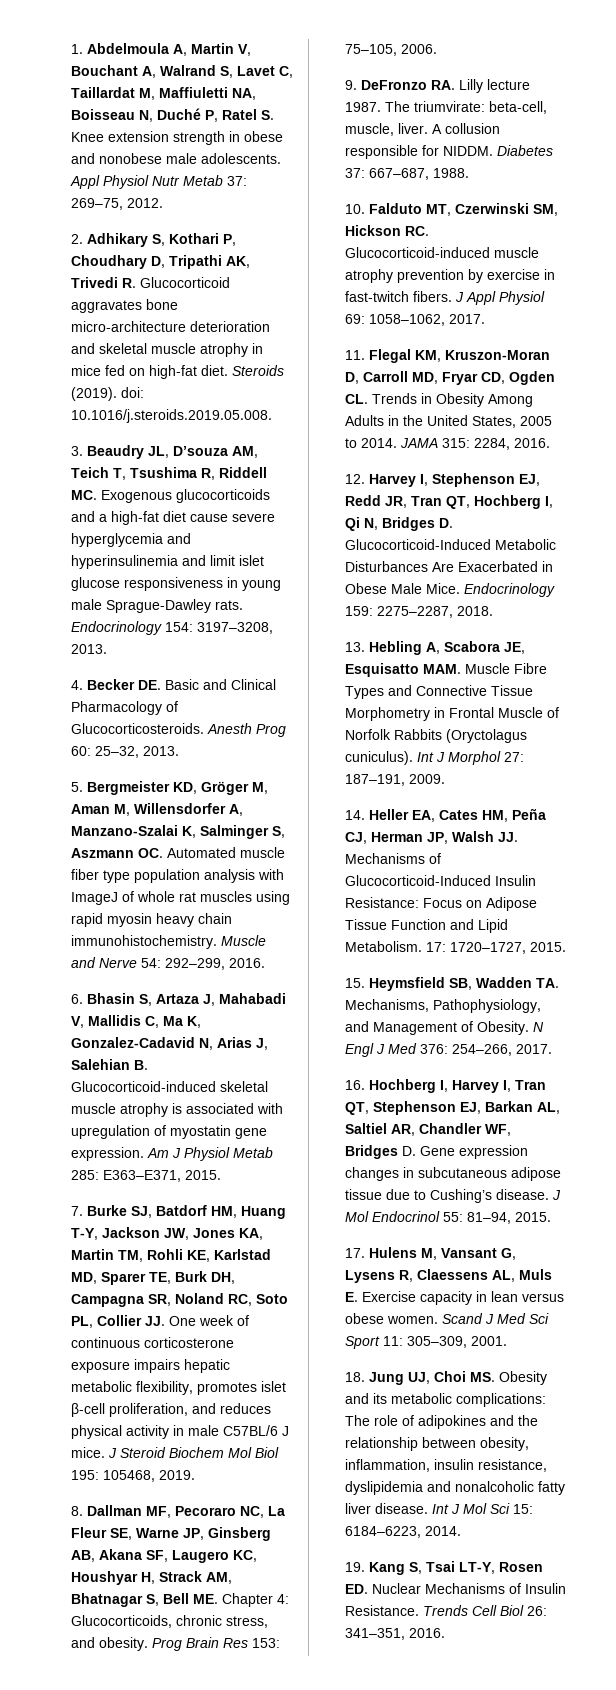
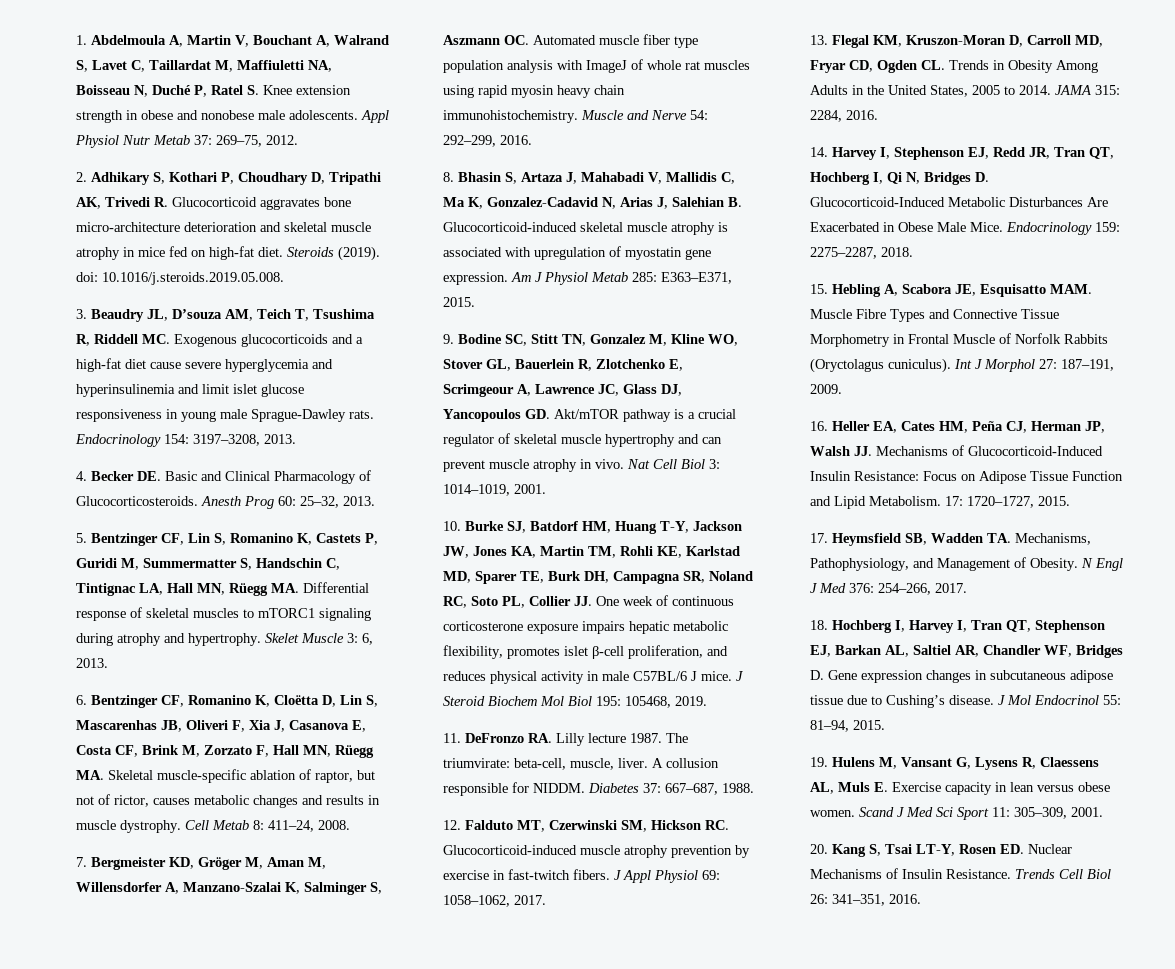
(84, 787) none -> [91,533,379,546] [76,558,341,570] [76,582,370,596] [76,607,372,621] [76,633,374,646] [76,658,109,668] [76,695,379,708] [76,720,367,732] [76,745,375,758] [76,769,376,783] [76,794,381,808] [76,820,351,833] [76,857,88,867] Bentzinger CF, Lin S, Romanino K, Castets P, Guridi M, Summermatter S, Handschin C, Tintignac LA, Hall MN, Rüegg MA. Differential response of skeletal muscles to mTORC1 signaling during atrophy and hypertrophy. Skelet Muscle 3: 6, 2013. // 6. Bentzinger CF, Romanino K, Cloëtta D, Lin S, Mascarenhas JB, Oliveri F, Xia J, Casanova E, Costa CF, Brink M, Zorzato F, Hall MN, Rüegg MA. Skeletal muscle-specific ablation of raptor, but not of rictor, causes metabolic changes and results in muscle dystrophy. Cell Metab 8: 411–24, 2008. // 7.
[71,994,84,1004] 6. -> [443,172,455,182] 8.
[71,1206,84,1216] 7. -> [443,334,739,346] [443,359,684,371] [443,384,683,397] [443,409,737,422] [443,433,723,447] [443,459,721,472] [443,484,547,496] [443,521,462,531] 9. Bodine SC, Stitt TN, Gonzalez M, Kline WO, Stover GL, Bauerlein R, Zlotchenko E, Scrimgeour A, Lawrence JC, Glass DJ, Yancopoulos GD. Akt/mTOR pathway is a crucial regulator of skeletal muscle hypertrophy and can prevent muscle atrophy in vivo. Nat Cell Biol 3: 1014–1019, 2001. // 10.
[71,1505,286,1518] [71,1527,272,1541] [71,1549,258,1563] [71,1571,233,1585] [71,1593,290,1607] [71,1615,269,1628] [71,1637,281,1651] [345,44,438,56] [345,80,358,90] 8. Dallman MF, Pecoraro NC, La Fleur SE, Warne JP, Ginsberg AB, Akana SF, Laugero KC, Houshyar H, Strack AM, Bhatnagar S, Bell ME. Chapter 4: Glucocorticoids, chronic stress, and obesity. Prog Brain Res 153: 75–105, 2006. // 9. -> [443,733,462,743] 11.
[345,204,366,214] 10. -> [443,820,462,830] 12.
[345,350,366,360] 11. -> [810,35,829,45] 13.
[345,474,366,484] 12. -> [810,147,829,157] 14.
[345,642,366,652] 13. -> [810,284,829,294] 15.
[345,810,366,820] 14. -> [810,421,829,431] 16.
[345,978,366,988] 15. -> [810,533,829,543] 17.
[345,1080,366,1090] 16. -> [810,620,829,630] 18.
[345,1248,366,1258] 17. -> [810,757,829,767] 19.
[345,1371,548,1385] [345,1393,547,1407] [345,1415,539,1429] [345,1437,530,1451] [345,1459,548,1472] [345,1481,566,1495] [345,1503,534,1514] [345,1526,462,1538] [345,1562,366,1572] 18. Jung UJ, Choi MS. Obesity and its metabolic complications: The role of adipokines and the relationship between obesity, inflammation, insulin resistance, dyslipidemia and nonalcoholic fatty liver disease. Int J Mol Sci 15: 6184–6223, 2014. // 19. -> [810,844,829,854] 20.

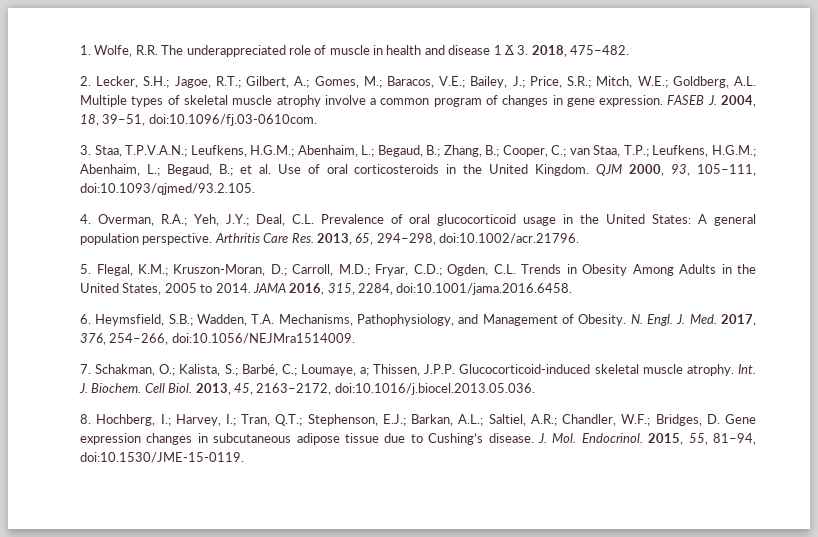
[91,35,390,47] [76,60,333,72] [76,85,352,97] [76,110,390,123] [75,135,299,148] [76,172,382,185] [76,197,352,210] [76,222,372,232] [76,246,381,261] [76,272,285,285] [76,309,376,322] [76,334,364,347] [76,358,334,372] [76,384,305,397] [76,409,375,422] [75,434,297,447] [76,470,372,484] [76,496,376,509] [76,533,379,546] [76,558,341,570] [76,582,370,596] [76,607,372,621] [76,633,374,646] [76,658,109,668] [76,695,379,708] [76,720,367,732] [76,745,375,758] [76,769,376,783] [76,794,381,808] [76,820,351,833] [76,857,327,870] [76,882,383,895] [443,34,699,48] [443,59,751,73] [443,85,626,98] [443,110,709,123] [443,135,533,147] [443,172,736,184] [443,197,743,209] [443,222,729,235] [443,246,712,260] [443,272,733,285] [443,297,476,307] [443,334,739,346] [443,359,684,371] [443,384,683,397] [443,409,737,422] [443,433,723,447] [443,459,721,472] [443,484,547,496] [443,521,743,534] [443,546,741,558] [443,571,754,584] [443,595,735,608] [443,621,729,634] [443,645,729,659] [443,671,744,684] [443,696,708,708] [443,733,689,746] [443,758,720,770] [443,782,755,796] [443,820,730,832] [443,845,751,858] [443,869,721,883] [443,895,547,907] [810,35,1104,48] [810,60,946,73] Abdelmoula A, Martin V, Bouchant A, Walrand S, Lavet C, Taillardat M, Maffiuletti NA, Boisseau N, Duché P, Ratel S. Knee extension strength in obese and nonobese male adolescents. Appl Physiol Nutr Metab 37: 269–75, 2012. // 2. Adhikary S, Kothari P, Choudhary D, Tripathi AK, Trivedi R. Glucocorticoid aggravates bone micro-architecture deterioration and skeletal muscle atrophy in mice fed on high-fat diet. Steroids (2019). doi: 10.1016/j.steroids.2019.05.008. // 3. Beaudry JL, D’souza AM, Teich T, Tsushima R, Riddell MC. Exogenous glucocorticoids and a high-fat diet cause severe hyperglycemia and hyperinsulinemia and limit islet glucose responsiveness in young male Sprague-Dawley rats. Endocrinology 154: 3197–3208, 2013. // 4. Becker DE. Basic and Clinical Pharmacology of Glucocorticosteroids. Anesth Prog 60: 25–32, 2013. // 5. Bentzinger CF, Lin S, Romanino K, Castets P, Guridi M, Summermatter S, Handschin C, Tintignac LA, Hall MN, Rüegg MA. Differential response of skeletal muscles to mTORC1 signaling during atrophy and hypertrophy. Skelet Muscle 3: 6, 2013. // 6. Bentzinger CF, Romanino K, Cloëtta D, Lin S, Mascarenhas JB, Oliveri F, Xia J, Casanova E, Costa CF, Brink M, Zorzato F, Hall MN, Rüegg MA. Skeletal muscle-specific ablation of raptor, but not of rictor, causes metabolic changes and results in muscle dystrophy. Cell Metab 8: 411–24, 2008. // 7. Bergmeister KD, Gröger M, Aman M, Willensdorfer A, Manzano-Szalai K, Salminger S, Aszmann OC. Automated muscle fiber type population analysis with ImageJ of whole rat muscles using rapid myosin heavy chain immunohistochemistry. Muscle and Nerve 54: 292–299, 2016. // 8. Bhasin S, Artaza J, Mahabadi V, Mallidis C, Ma K, Gonzalez-Cadavid N, Arias J, Salehian B. Glucocorticoid-induced skeletal muscle atrophy is associated with upregulation of myostatin gene expression. Am J Physiol Metab 285: E363–E371, 2015. // 9. Bodine SC, Stitt TN, Gonzalez M, Kline WO, Stover GL, Bauerlein R, Zlotchenko E, Scrimgeour A, Lawrence JC, Glass DJ, Yancopoulos GD. Akt/mTOR pathway is a crucial regulator of skeletal muscle hypertrophy and can prevent muscle atrophy in vivo. Nat Cell Biol 3: 1014–1019, 2001. // 10. Burke SJ, Batdorf HM, Huang T-Y, Jackson JW, Jones KA, Martin TM, Rohli KE, Karlstad MD, Sparer TE, Burk DH, Campagna SR, Noland RC, Soto PL, Collier JJ. One week of continuous corticosterone exposure impairs hepatic metabolic flexibility, promotes islet β-cell proliferation, and reduces physical activity in male C57BL/6 J mice. J Steroid Biochem Mol Biol 195: 105468, 2019. // 11. DeFronzo RA. Lilly lecture 1987. The triumvirate: beta-cell, muscle, liver. A collusion responsible for NIDDM. Diabetes 37: 667–687, 1988. // 12. Falduto MT, Czerwinski SM, Hickson RC. Glucocorticoid-induced muscle atrophy prevention by exercise in fast-twitch fibers. J Appl Physiol 69: 1058–1062, 2017. // 13. Flegal KM, Kruszon-Moran D, Carroll MD, Fryar CD, Ogden CL. -> [94,45,630,57] [80,76,756,88] [80,95,757,107] [80,114,317,126] [80,145,757,157] [80,164,756,176] [80,183,256,195] [80,214,756,226] [80,233,580,245] [80,264,516,276] Wolfe, R.R. The underappreciated role of muscle in health and disease 1 Ϫ 3. 2018, 475–482. // 2. Lecker, S.H.; Jagoe, R.T.; Gilbert, A.; Gomes, M.; Baracos, V.E.; Bailey, J.; Price, S.R.; Mitch, W.E.; Goldberg, A.L. Multiple types of skeletal muscle atrophy involve a common program of changes in gene expression. FASEB J. 2004, 18, 39–51, doi:10.1096/fj.03-0610com. // 3. Staa, T.P.V.A.N.; Leufkens, H.G.M.; Abenhaim, L.; Begaud, B.; Zhang, B.; Cooper, C.; van Staa, T.P.; Leufkens, H.G.M.; Abenhaim, L.; Begaud, B.; et al. Use of oral corticosteroids in the United Kingdom. QJM 2000, 93, 105–111, doi:10.1093/qjmed/93.2.105. // 4. Overman, R.A.; Yeh, J.Y.; Deal, C.L. Prevalence of oral glucocorticoid usage in the United States: A general population perspective. Arthritis Care Res. 2013, 65, 294–298, doi:10.1002/acr.21796. // 5. Flegal, K.M.; Kruszon-Moran, D.; Carroll, M.D.; Fryar, C.D.; Ogden, C.L.
[1095,85,1121,95] [810,110,879,122] [810,147,1115,160] [810,172,990,185] [810,197,1109,207] [810,222,1121,235] [810,247,914,259] [810,284,1093,297] [810,309,1060,322] [810,333,1109,347] [810,358,1115,373] [810,384,843,394] [810,421,1106,433] [810,445,1104,456] [810,471,1124,484] [810,496,1071,509] [810,533,1012,546] 315: 2284, 2016. // 14. Harvey I, Stephenson EJ, Redd JR, Tran QT, Hochberg I, Qi N, Bridges D. Glucocorticoid-Induced Metabolic Disturbances Are Exacerbated in Obese Male Mice. Endocrinology 159: 2275–2287, 2018. // 15. Hebling A, Scabora JE, Esquisatto MAM. Muscle Fibre Types and Connective Tissue Morphometry in Frontal Muscle of Norfolk Rabbits (Oryctolagus cuniculus). Int J Morphol 27: 187–191, 2009. // 16. Heller EA, Cates HM, Peña CJ, Herman JP, Walsh JJ. Mechanisms of Glucocorticoid-Induced Insulin Resistance: Focus on Adipose Tissue Function and Lipid Metabolism. 17: 1720–1727, 2015. // 17. Heymsfield SB, Wadden TA. -> [289,283,573,295] [80,314,275,326] 2016, 315, 2284, doi:10.1001/jama.2016.6458. // 6. Heymsfield, S.B.; Wadden, T.A.
[1081,558,1124,571] [810,583,968,595] [810,620,1106,633] [810,645,1124,658] N Engl J Med 376: 254–266, 2017. // 18. Hochberg I, Harvey I, Tran QT, Stephenson EJ, Barkan AL, Saltiel AR, Chandler WF, Bridges -> [630,314,757,326] [80,333,355,345] [80,364,756,376] [79,383,535,395] [80,414,702,426] N. Engl. J. Med. 2017, 376, 254–266, doi:10.1056/NEJMra1514009. // 7. Schakman, O.; Kalista, S.; Barbé, C.; Loumaye, a; Thissen, J.P.P. Glucocorticoid-induced skeletal muscle atrophy. Int. J. Biochem. Cell Biol. 2013, 45, 2163–2172, doi:10.1016/j.biocel.2013.05.036. // 8. Hochberg, I.; Harvey, I.; Tran, Q.T.; Stephenson, E.J.; Barkan, A.L.; Saltiel, A.R.; Chandler, W.F.; Bridges,
[998,695,1122,705] [810,720,886,732] [810,757,1100,770] [810,782,1111,795] [810,807,1104,820] [810,844,1073,857] [810,868,1112,879] [810,894,922,906] J Mol Endocrinol 55: 81–94, 2015. // 19. Hulens M, Vansant G, Lysens R, Claessens AL, Muls E. Exercise capacity in lean versus obese women. Scand J Med Sci Sport 11: 305–309, 2001. // 20. Kang S, Tsai LT-Y, Rosen ED. Nuclear Mechanisms of Insulin Resistance. Trends Cell Biol 26: 341–351, 2016. -> [538,433,756,445] [80,452,245,463] J. Mol. Endocrinol. 2015, 55, 81–94, doi:10.1530/JME-15-0119.

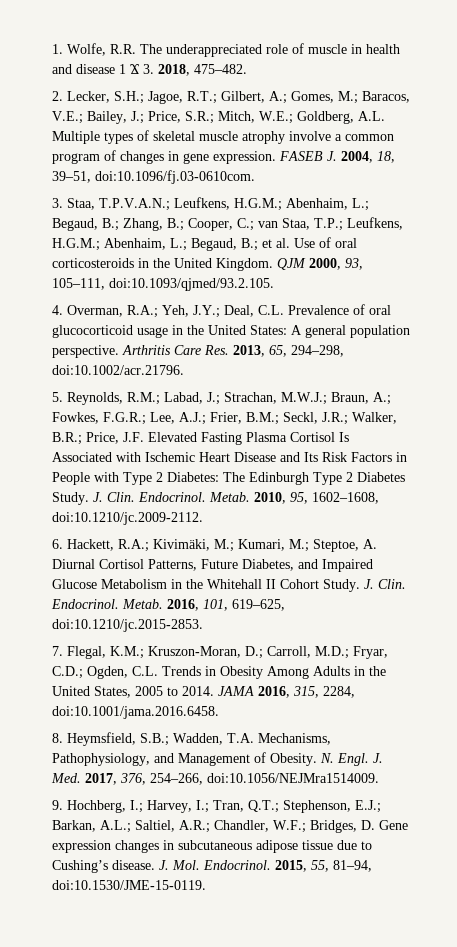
(92, 269) none -> [67,392,392,405] [52,412,398,425] [52,432,350,445] [52,452,408,462] [52,472,406,485] [52,492,380,505] [52,512,204,525] [52,539,378,552] [52,559,374,572] [52,579,407,592] [51,599,286,611] [52,619,204,632] [52,646,64,656] Reynolds, R.M.; Labad, J.; Strachan, M.W.J.; Braun, A.; Fowkes, F.G.R.; Lee, A.J.; Frier, B.M.; Seckl, J.R.; Walker, B.R.; Price, J.F. Elevated Fasting Plasma Cortisol Is Associated with Ischemic Heart Disease and Its Risk Factors in People with Type 2 Diabetes: The Edinburgh Type 2 Diabetes Study. J. Clin. Endocrinol. Metab. 2010, 95, 1602–1608, doi:10.1210/jc.2009-2112. // 6. Hackett, R.A.; Kivimäki, M.; Kumari, M.; Steptoe, A. Diurnal Cortisol Patterns, Future Diabetes, and Impaired Glucose Metabolism in the Whitehall II Cohort Study. J. Clin. Endocrinol. Metab. 2016, 101, 619–625, doi:10.1210/jc.2015-2853. // 7.
[80,314,92,324] 6. -> [52,733,64,743] 8.
[80,364,756,376] [79,383,535,395] [80,414,92,424] 7. Schakman, O.; Kalista, S.; Barbé, C.; Loumaye, a; Thissen, J.P.P. Glucocorticoid-induced skeletal muscle atrophy. Int. J. Biochem. Cell Biol. 2013, 45, 2163–2172, doi:10.1016/j.biocel.2013.05.036. // 8. -> [52,800,64,810] 9.

